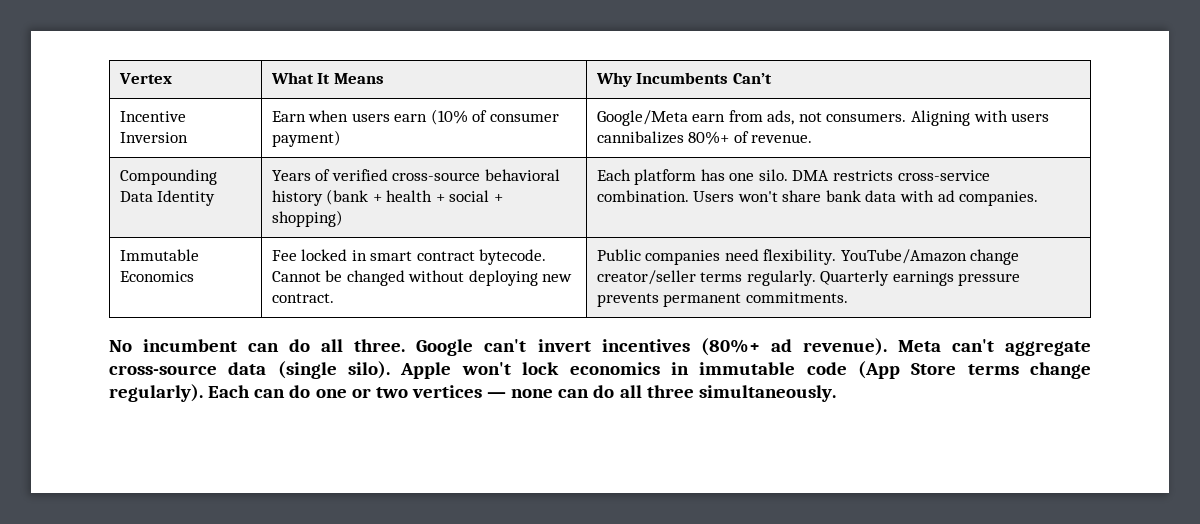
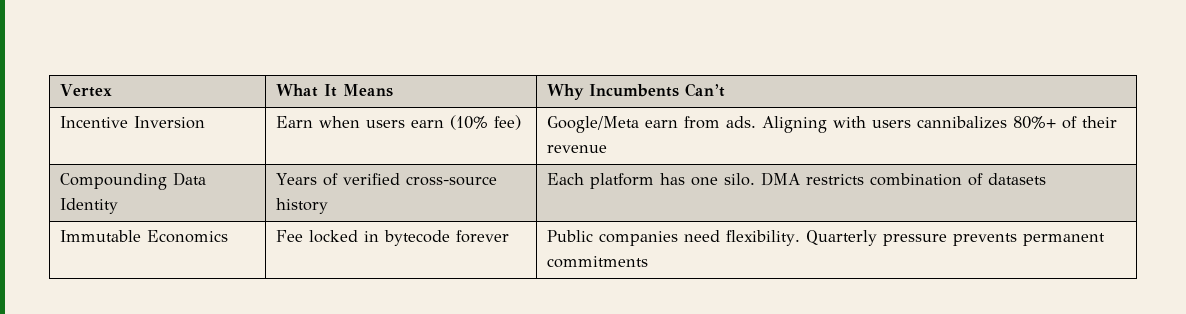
[472,110,560,122] [271,130,341,147] of consumer payment) -> [494,115,522,130] fee)
[767,110,907,125] ads, not consumers. -> [726,116,757,128] ads.
[751,134,813,143] revenue. -> [1082,116,1118,128] [547,145,608,153] their revenue
[484,169,560,181] behavioral -> (498, 181) none
[326,189,504,205] [271,210,343,227] (bank + health + social + shopping) -> (329, 206) none
[897,170,990,181] [596,190,1039,206] cross-service combination. Users won't share bank data with ad companies. -> [870,173,1047,186] combination of datasets
[370,249,547,265] [271,270,573,286] [271,293,334,303] [596,249,1020,265] [596,270,1021,286] [596,292,848,307] [109,338,1092,356] [109,361,1091,379] [109,384,836,402] smart contract bytecode. Cannot be changed without deploying new contract. | Public companies need flexibility. YouTube/Amazon change creator/seller terms regularly. Quarterly earnings pressure prevents permanent commitments. // No incumbent can do all three. Google can't invert incentives (80%+ ad revenue). Meta can't aggregate cross-source data (single silo). Apple won't lock economics in immutable code (App Store terms change regularly). Each can do one or two vertices — none can do all three simultaneously. -> [384,230,510,246] [547,230,1106,246] [547,256,649,268] bytecode forever | Public companies need flexibility. Quarterly pressure prevents permanent commitments

